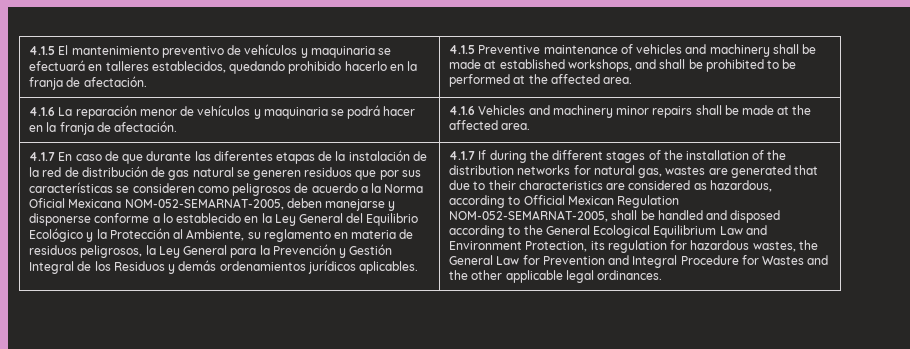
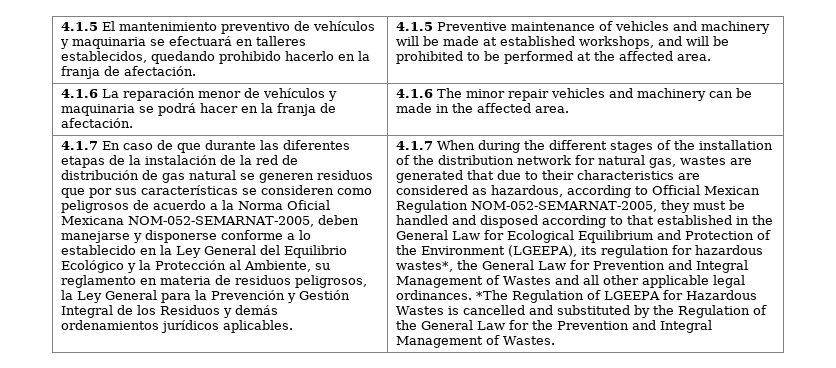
[772,44,799,54] shall -> [396,36,420,46] will
[659,59,686,69] shall -> [686,36,710,46] will
[478,105,790,118] Vehicles and machinery minor repairs shall be made at -> [437,88,753,101] [396,103,450,113] The minor repair vehicles and machinery can be made in
[478,150,487,160] If -> [437,140,476,150] When
[517,165,571,175] networks -> [517,155,572,165] network
[611,210,638,220] shall -> [661,200,727,213] they must
[523,225,767,238] [449,241,588,252] the General Ecological Equilibrium Law and Environment Protection, -> [627,215,774,225] [396,230,772,243] [396,245,578,257] that established in the General Law for Ecological Equilibrium and Protection of the Environment (LGEEPA),
[752,241,796,252] wastes, -> [396,261,454,272] wastes*,
[680,255,759,265] Procedure for -> [396,275,501,288] Management of
[449,270,469,280] the -> [583,275,600,285] all
(663, 275) none -> [476,290,758,303] [396,305,768,318] [396,320,713,333] [396,335,556,348] *The Regulation of LGEEPA for Hazardous Wastes is cancelled and substituted by the Regulation of the General Law for the Prevention and Integral Management of Wastes.

